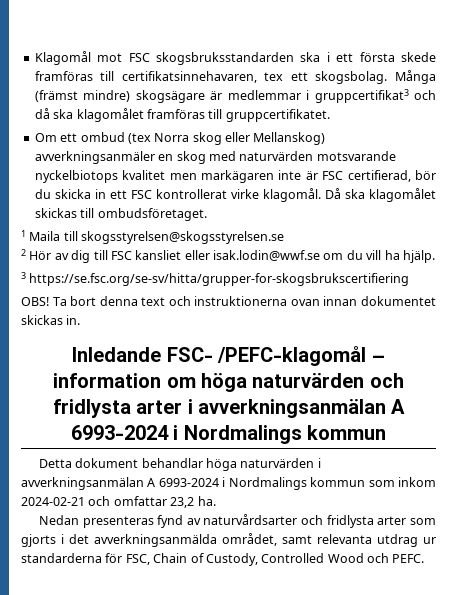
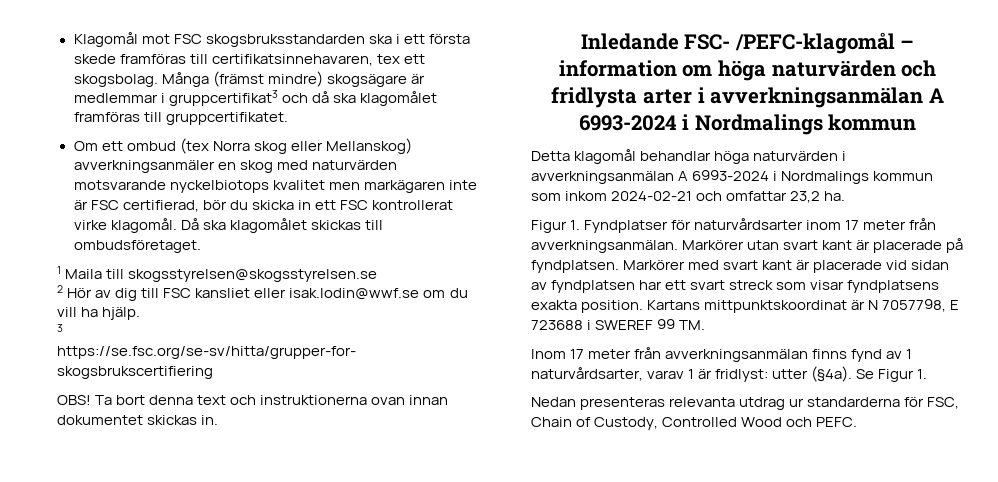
[75,458,139,468] dokument -> [574,149,637,164] klagomål
[38,514,436,528] [21,533,312,547] Nedan presenteras fynd av naturvårdsarter och fridlysta arter som gjorts i det avverkningsanmälda området, samt -> [531,218,937,233] [531,238,964,253] [531,260,950,273] [531,280,940,293] [531,299,960,313] [531,319,706,330] [531,347,913,362] [531,366,928,382] [531,397,666,410] Figur 1. Fyndplatser för naturvårdsarter inom 17 meter från avverkningsanmälan. Markörer utan svart kant är placerade på fyndplatsen. Markörer med svart kant är placerade vid sidan av fyndplatsen har ett svart streck som visar fyndplatsens exakta position. Kartans mittpunktskoordinat är N 7057798, E 723688 i SWEREF 99 TM. // Inom 17 meter från avverkningsanmälan finns fynd av 1 naturvårdsarter, varav 1 är fridlyst: utter (§4a). Se Figur 1. // Nedan presenteras

